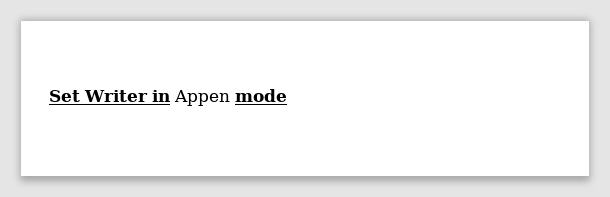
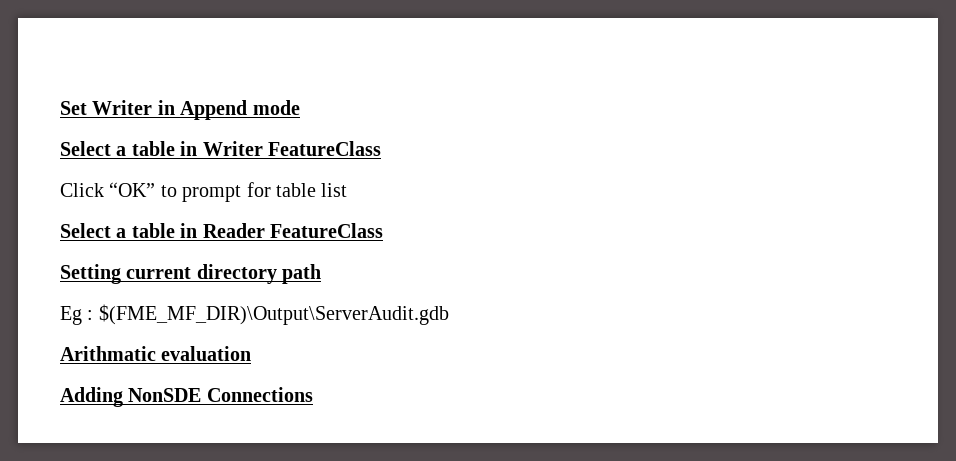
[174,90,230,106] Appen -> [180,100,248,120] Append
(287, 95) none -> [60,141,381,156] [60,182,348,202] [60,223,383,238] [60,264,322,284] [60,304,449,325] [60,346,252,361] [60,387,313,407] // Select a table in Writer FeatureClass // Click “OK” to prompt for table list // Select a table in Reader FeatureClass // Setting current directory path // Eg : $(FME_MF_DIR)\Output\ServerAudit.gdb // Arithmatic evaluation // Adding NonSDE Connections

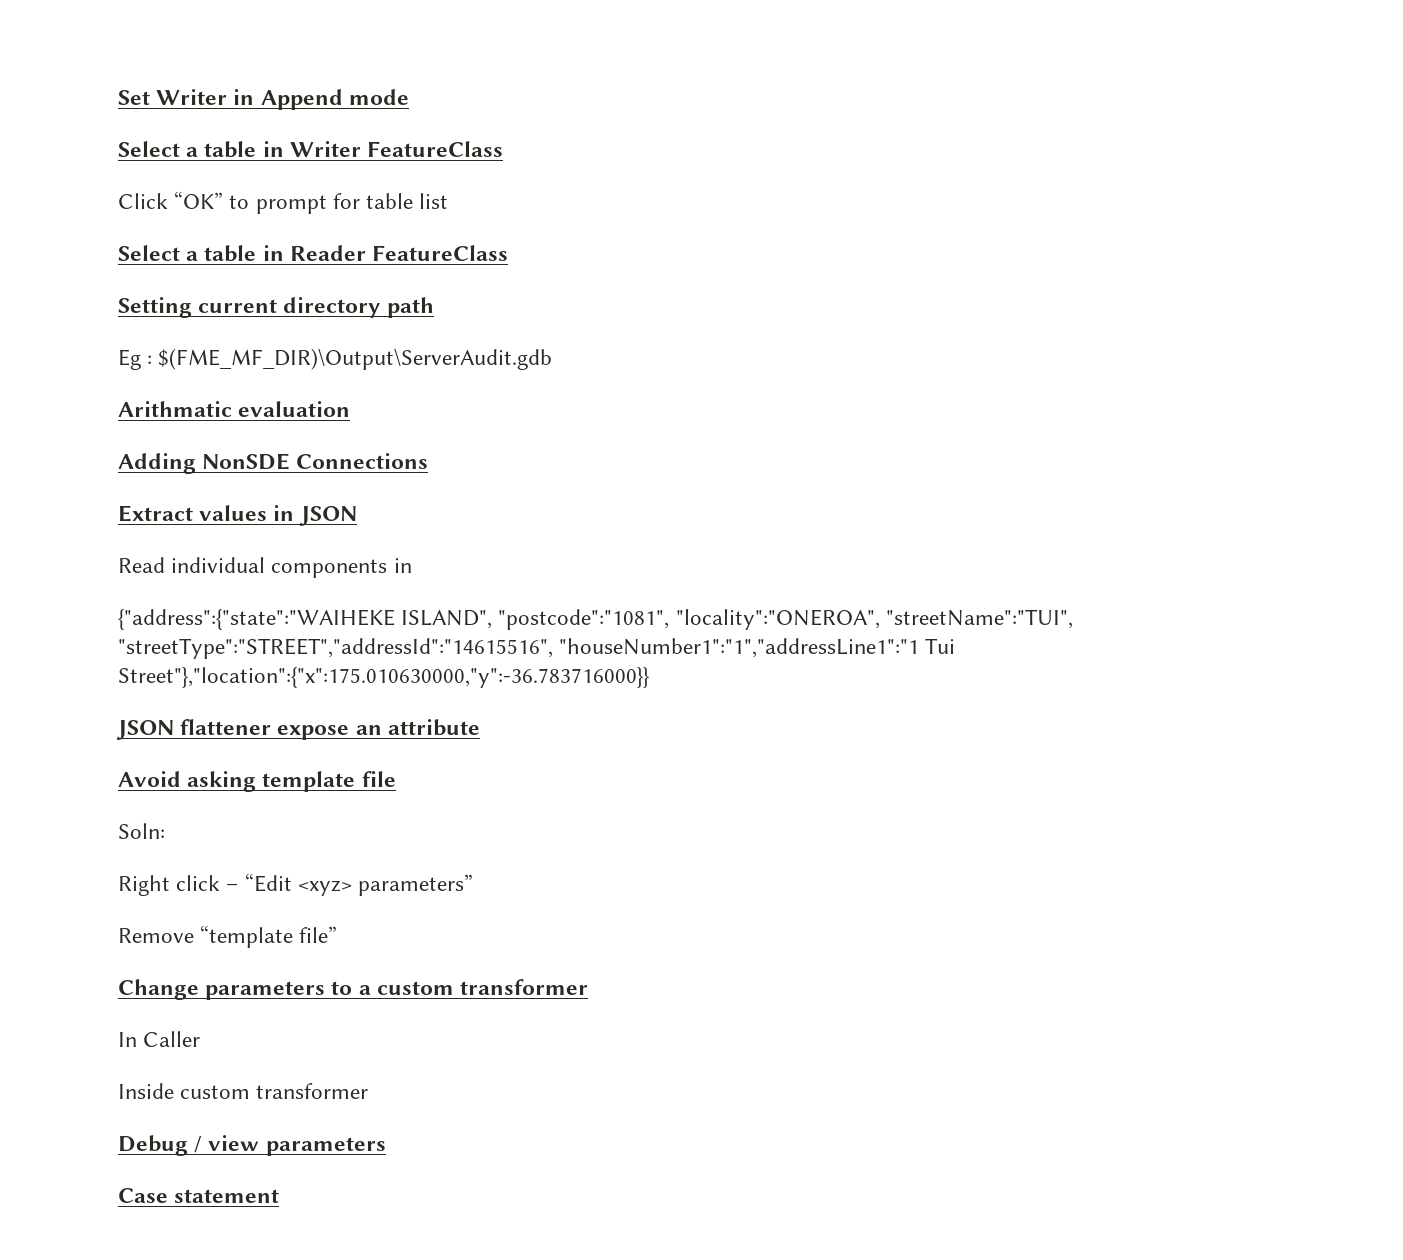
(313, 394) none -> [118,505,357,526] [118,557,412,578] [118,609,1073,630] [118,638,956,659] [118,667,650,688] [116,719,480,740] [118,771,396,792] [118,823,165,839] [118,873,474,896] [118,925,338,948] [118,979,589,1000] [118,1031,201,1047] [118,1083,369,1099] [118,1135,386,1156] [118,1188,280,1203] // Extract values in JSON // Read individual components in // {"address":{"state":"WAIHEKE ISLAND", "postcode":"1081", "locality":"ONEROA", "streetName":"TUI", "streetType":"STREET","addressId":"14615516", "houseNumber1":"1","addressLine1":"1 Tui Street"},"location":{"x":175.010630000,"y":-36.783716000}} // JSON flattener expose an attribute // Avoid asking template file // Soln: // Right click – “Edit <xyz> parameters” // Remove “template file” // Change parameters to a custom transformer // In Caller // Inside custom transformer // Debug / view parameters // Case statement

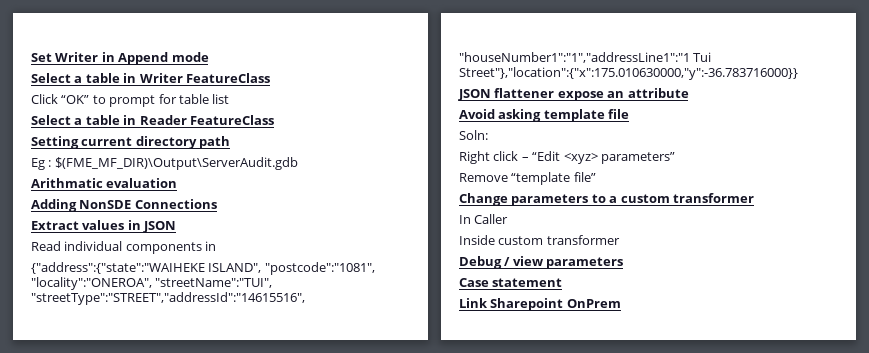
(280, 1196) none -> [459,298,621,311] // Link Sharepoint OnPrem

